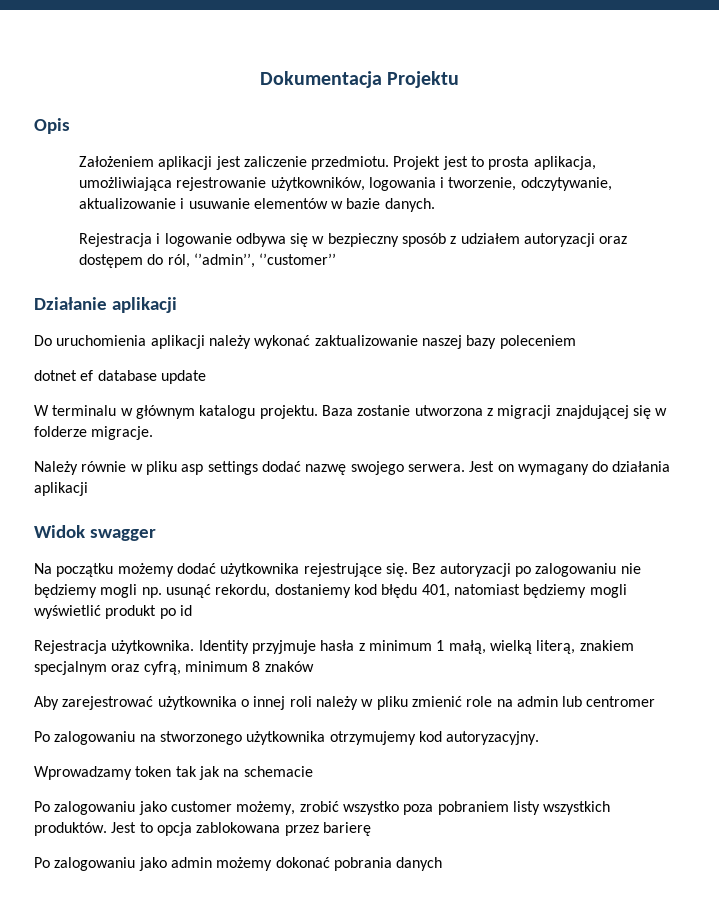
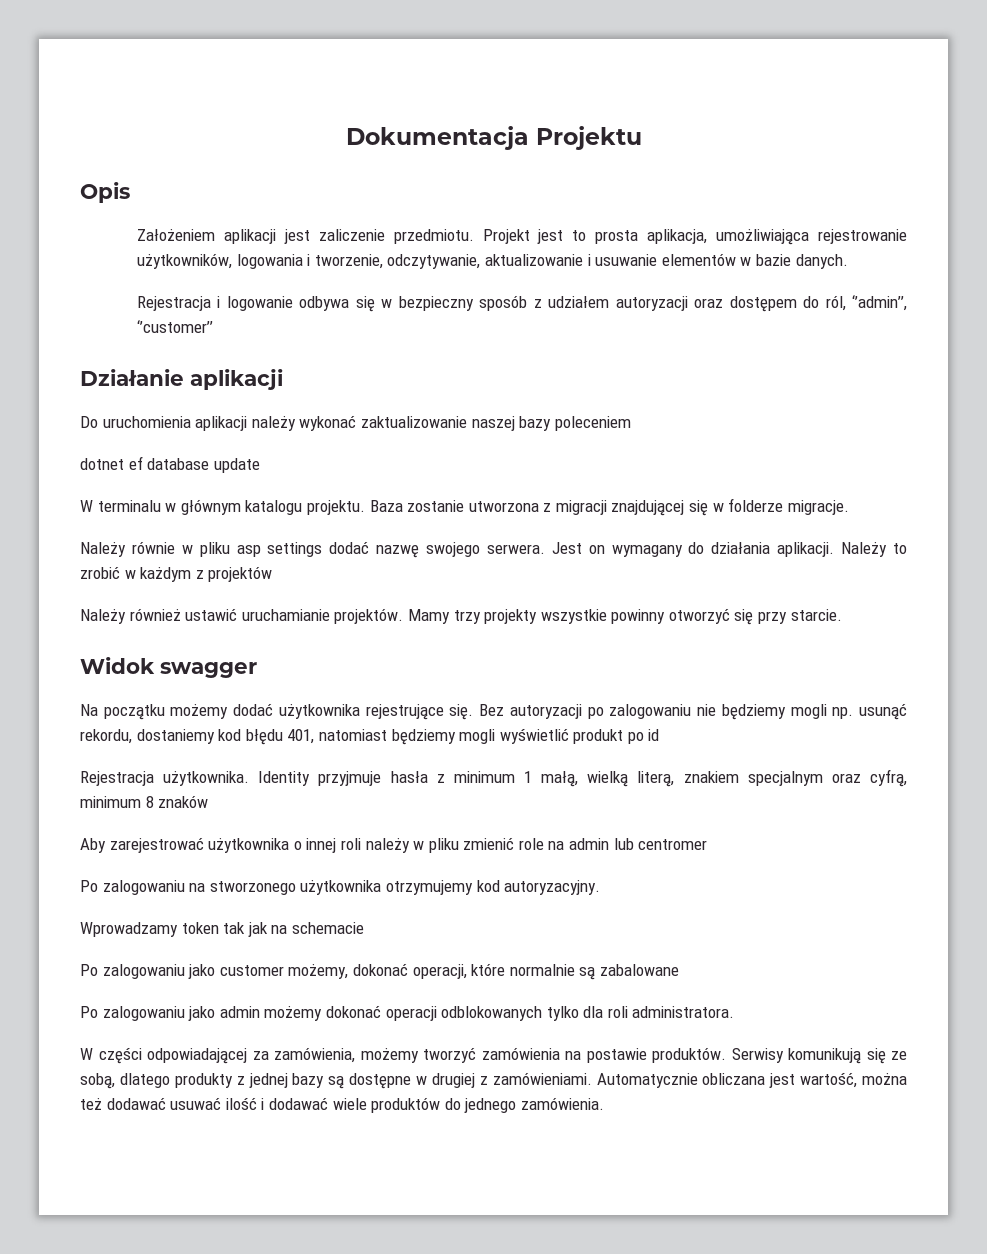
[34,482,88,496] aplikacji -> [777,542,907,557] [80,566,273,582] [80,608,842,625] aplikacji. Należy to zrobić w każdym z projektów // Należy również ustawić uruchamianie projektów. Mamy trzy projekty wszystkie powinny otworzyć się przy starcie.
[299,801,611,815] [34,822,371,836] zrobić wszystko poza pobraniem listy wszystkich produktów. Jest to opcja zablokowana przez barierę -> [352,963,679,980] dokonać operacji, które normalnie są zabalowane
[333,857,443,871] pobrania danych -> [385,1006,735,1021] [80,1047,907,1064] [80,1072,907,1089] [80,1097,604,1113] operacji odblokowanych tylko dla roli administratora. // W części odpowiadającej za zamówienia, możemy tworzyć zamówienia na postawie produktów. Serwisy komunikują się ze sobą, dlatego produkty z jednej bazy są dostępne w drugiej z zamówieniami. Automatycznie obliczana jest wartość, można też dodawać usuwać ilość i dodawać wiele produktów do jednego zamówienia.

